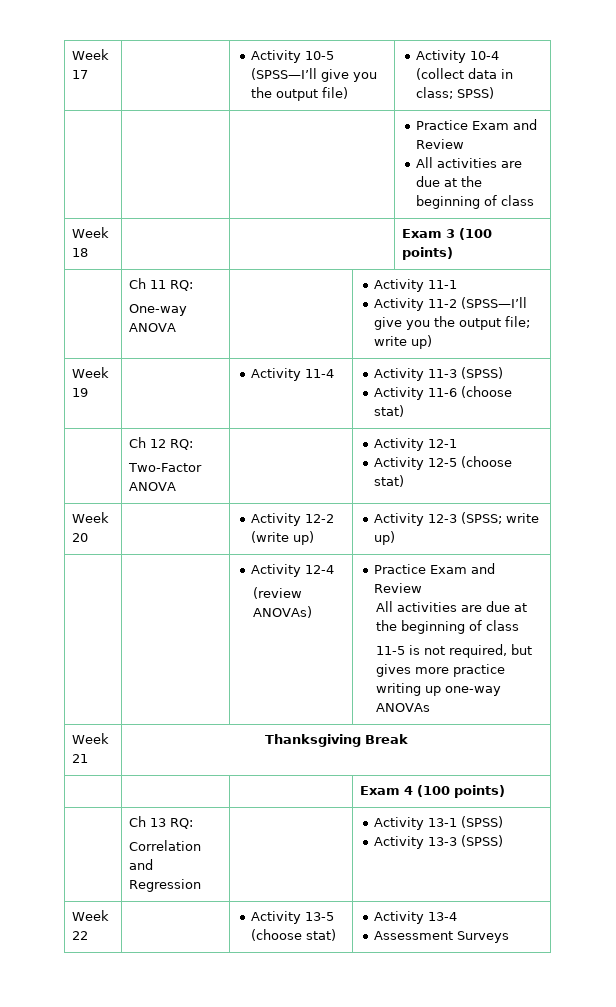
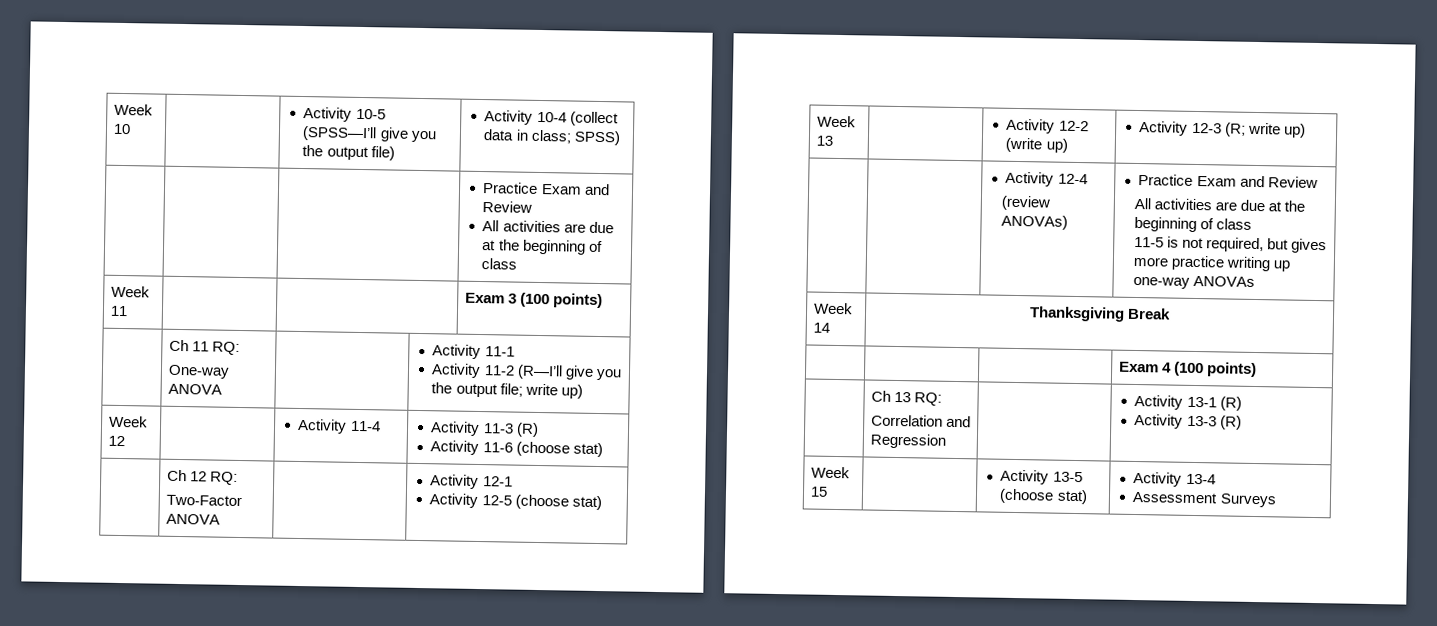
[72,49,110,60] [72,70,89,79] Week 17 -> [113,103,153,116] [112,123,131,135] Week 10
[72,248,89,257] 18 -> [109,305,128,317] 11
[461,297,528,309] (SPSS—I’ll -> [516,364,563,380] (R—I’ll
[72,388,89,397] 19 -> [107,435,125,447] 12
[461,367,504,379] (SPSS) -> [515,422,539,437] (R)
[72,533,89,542] 20 -> [815,135,833,146] 13
[461,512,503,524] (SPSS; -> [1224,122,1246,137] (R;
[72,754,89,763] 21 -> [812,322,830,333] 14
[461,816,504,828] (SPSS) -> [1219,396,1242,411] (R)
[461,835,504,847] [72,910,110,921] [72,931,89,940] (SPSS) // Week 22 -> [1219,415,1242,430] [810,466,850,479] [809,486,828,497] (R) // Week 15

